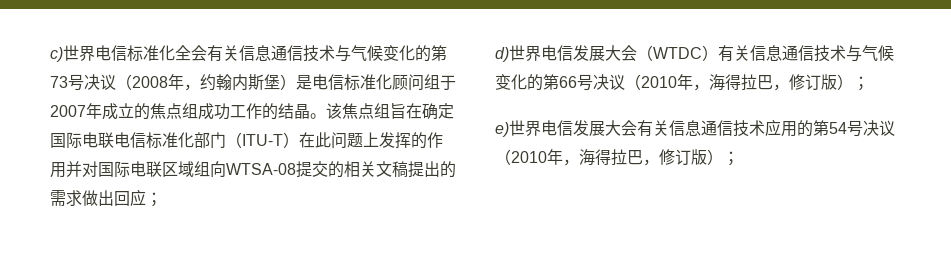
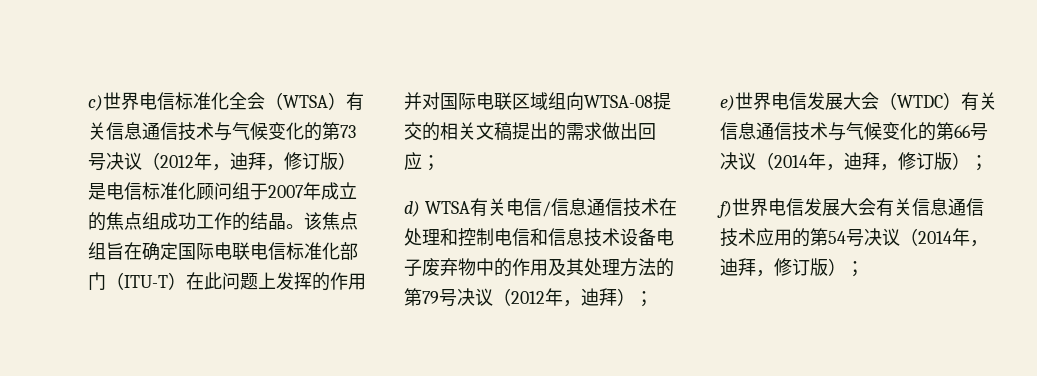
(207, 53) none -> [265,92,346,110] （WTSA）
[132,74,280,91] 2008年，约翰内斯堡 -> [160,152,338,171] 2012年，迪拜，修订版
(509, 54) none -> [424,198,677,217] [404,228,674,247] [404,258,674,277] [404,288,653,307] [720,95,735,111] WTSA有关电信/信息通信技术在处理和控制电信和信息技术设备电子废弃物中的作用及其处理方法的第79号决议（2012年，迪拜）； // e)
[641,74,773,91] 2010年，海得拉巴 -> [774,152,880,171] 2014年，迪拜
[495,122,509,137] e) -> [717,201,732,218] f)
[511,149,643,166] 2010年，海得拉巴 -> [918,228,988,247] [720,258,756,276] 2014年，迪拜

